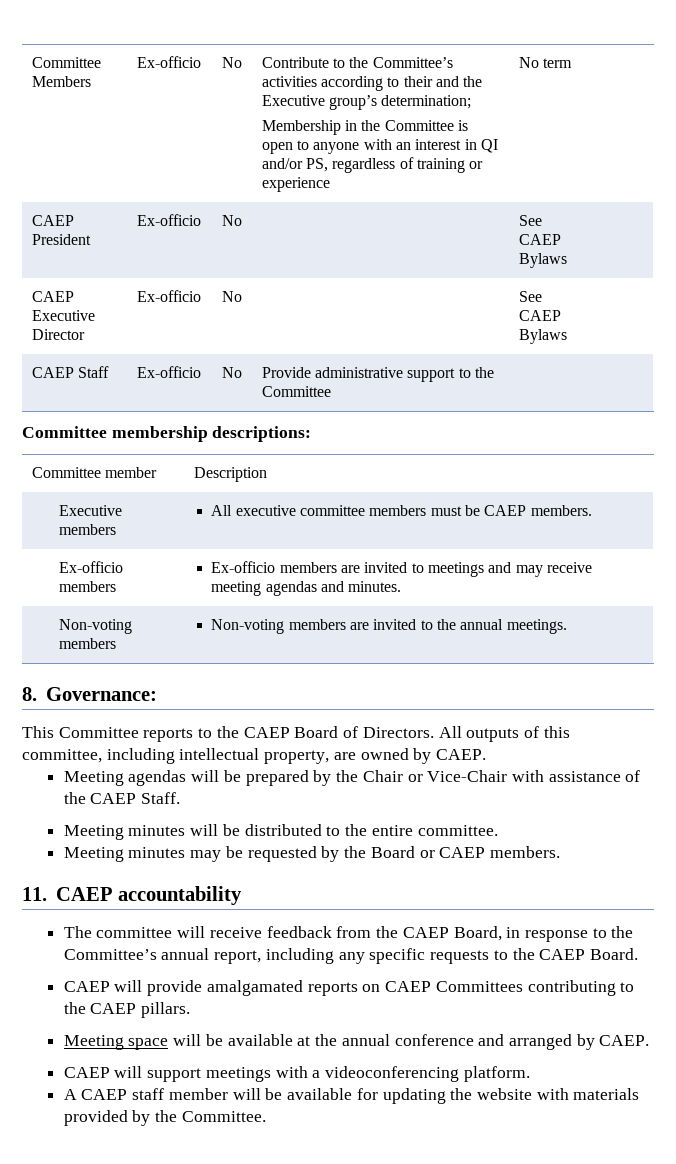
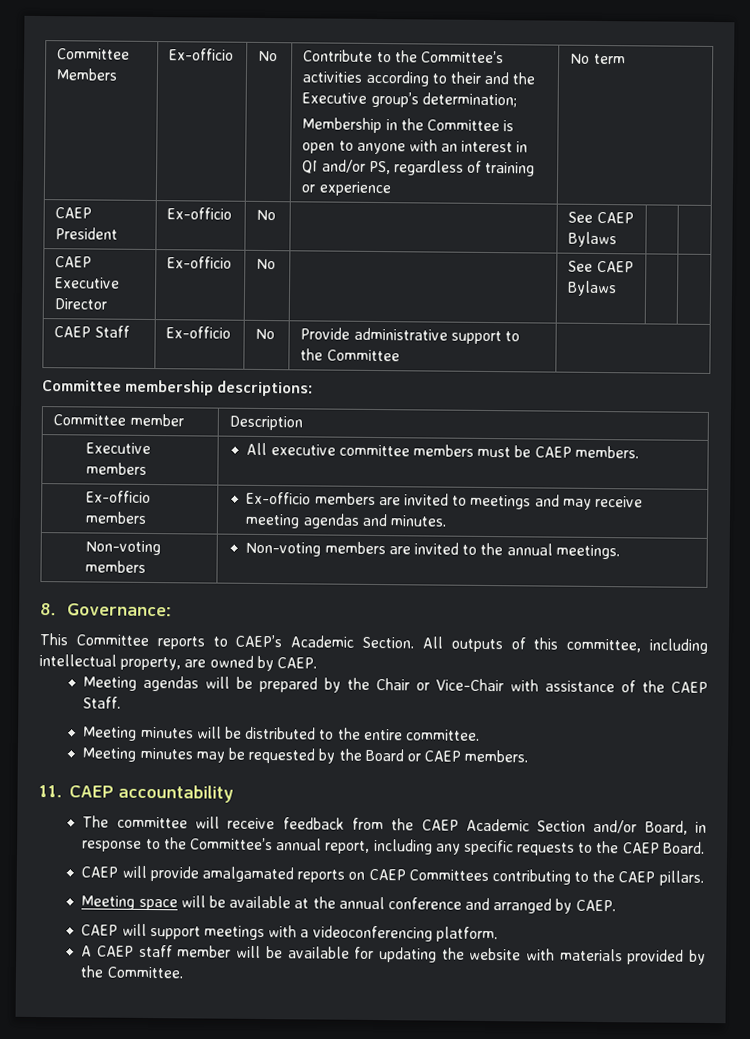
[216,726,434,738] the CAEP Board of Directors. -> [235,634,414,649] CAEP’s Academic Section.
(449, 932) none -> [465,818,638,834] Academic Section and/or

